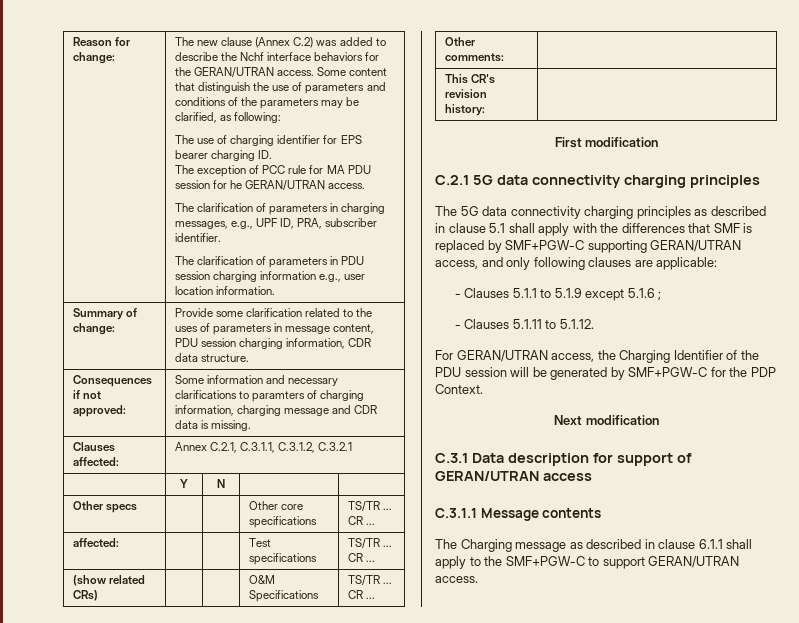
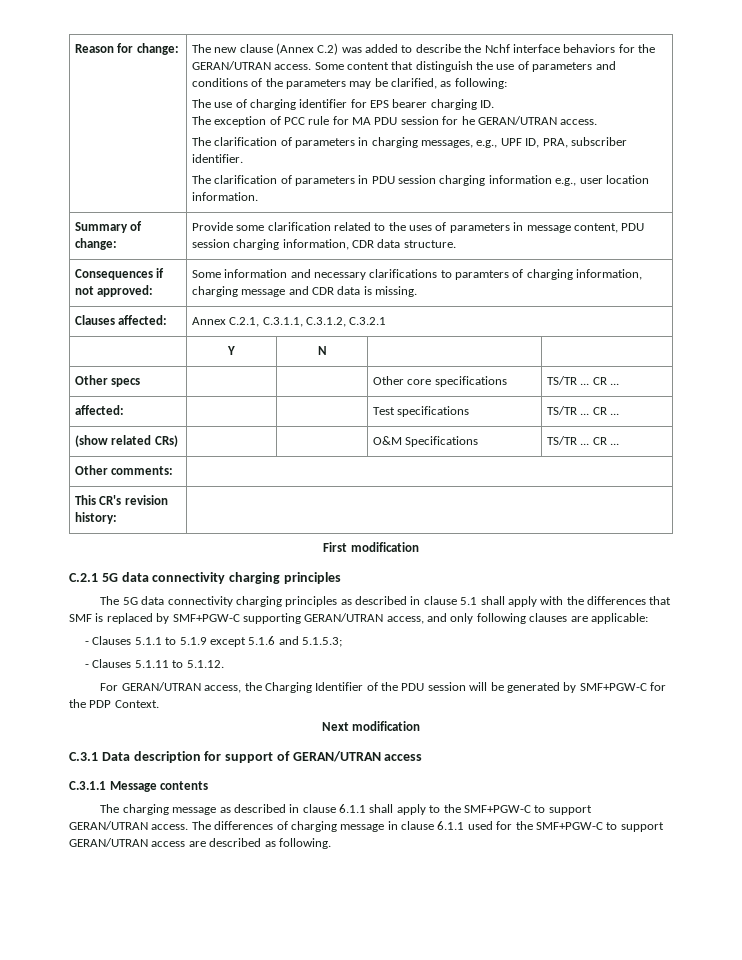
[658,291,662,300] ; -> [278,636,343,647] and 5.1.5.3;
[460,539,512,552] Charging -> [122,804,169,815] charging
(478, 579) none -> [191,821,664,832] [69,838,331,849] The differences of charging message in clause 6.1.1 used for the SMF+PGW-C to support GERAN/UTRAN access are described as following.

